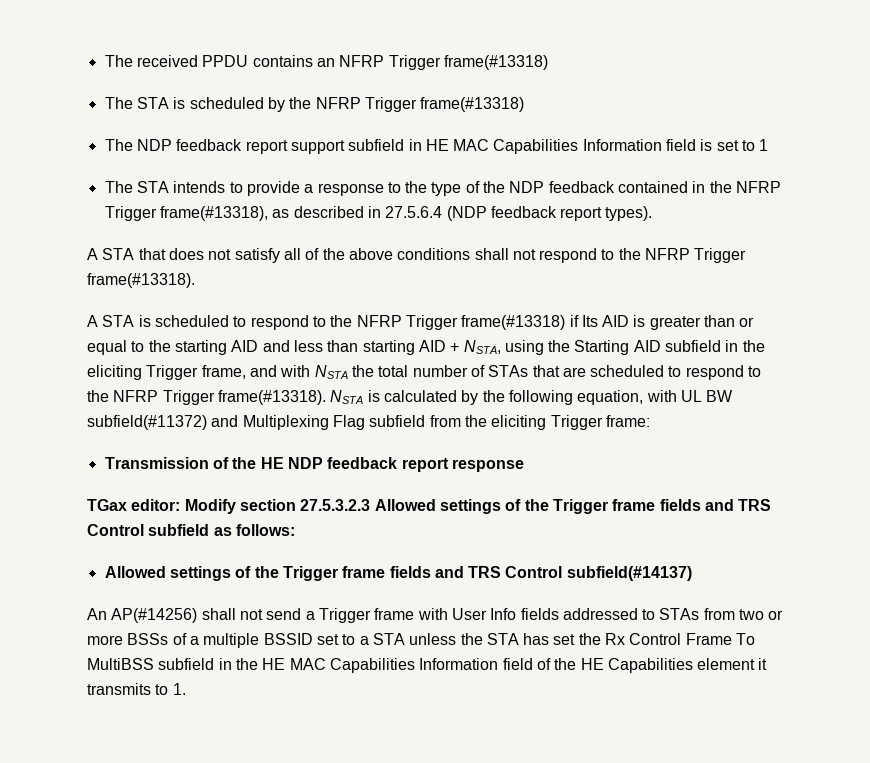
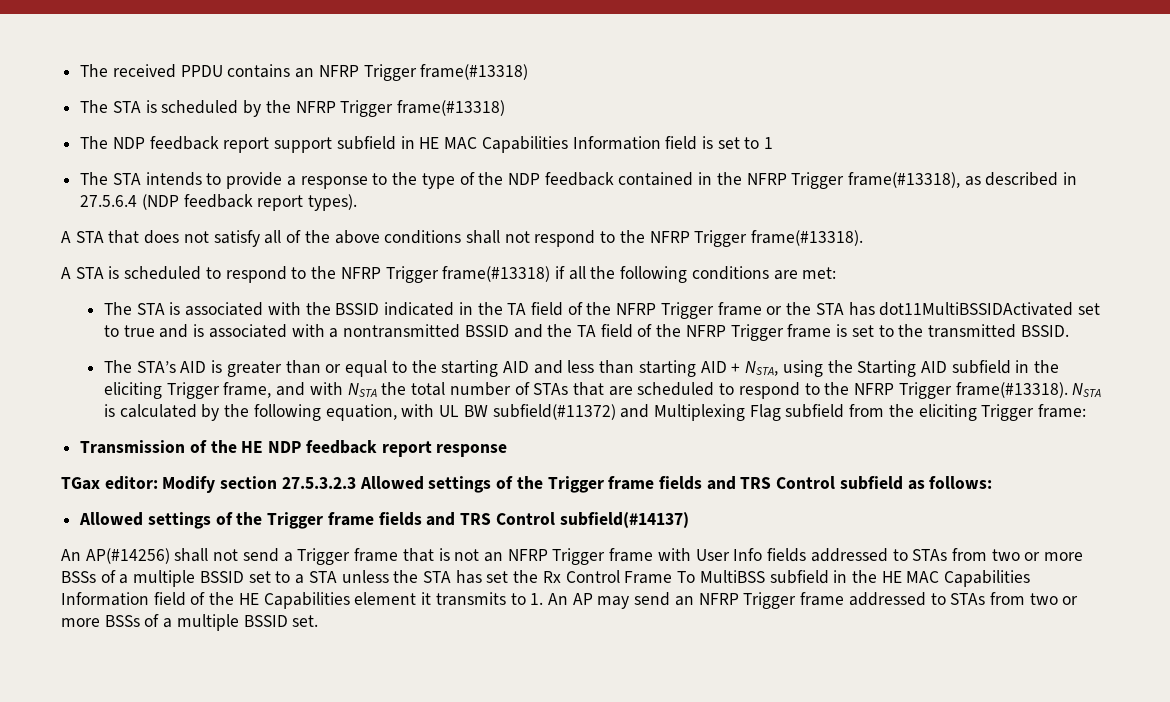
[581,315,598,327] Its -> [568,266,837,283] [104,302,1100,319] [104,324,1069,341] [104,360,176,373] all the following conditions are met: // The STA is associated with the BSSID indicated in the TA field of the NFRP Trigger frame or the STA has dot11MultiBSSIDActivated set to true and is associated with a nontransmitted BSSID and the TA field of the NFRP Trigger frame is set to the transmitted BSSID. // The STA’s
(415, 614) none -> [402,548,654,565] that is not an NFRP Trigger frame
(186, 689) none -> [547,592,1079,609] [61,614,319,631] An AP may send an NFRP Trigger frame addressed to STAs from two or more BSSs of a multiple BSSID set.

